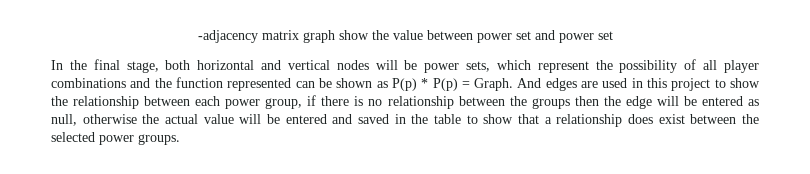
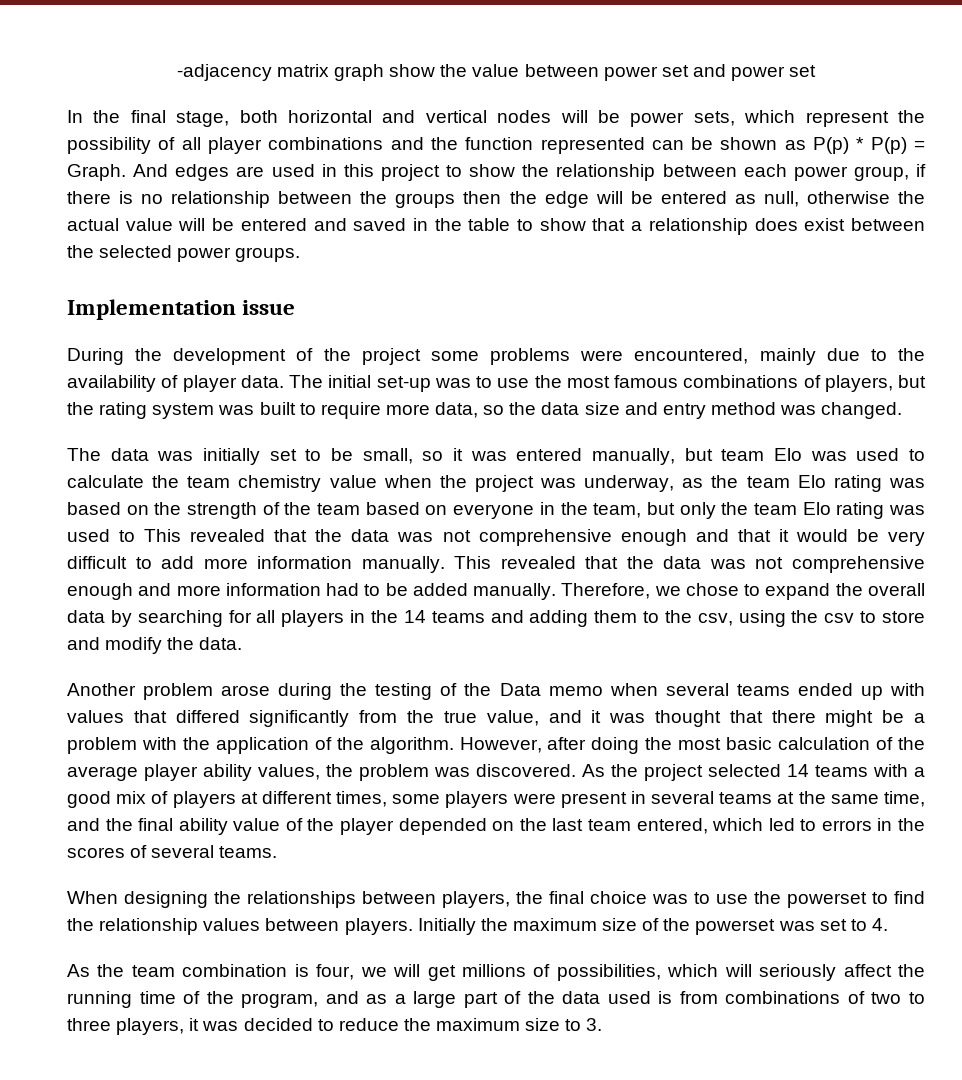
(180, 139) none -> [67,299,296,320] [67,348,926,365] [67,375,926,392] [67,402,903,419] [67,448,925,465] [67,475,925,492] [67,502,926,519] [67,529,925,546] [67,556,926,573] [67,583,925,600] [67,610,926,627] [67,637,243,654] [67,683,926,700] [67,710,925,727] [67,737,925,754] [67,764,925,781] [67,791,925,808] [67,818,925,835] [67,845,278,858] [67,891,925,908] [67,918,888,935] [67,964,925,981] [67,991,925,1008] [67,1018,603,1035] // Implementation issue // During the development of the project some problems were encountered, mainly due to the availability of player data. The initial set-up was to use the most famous combinations of players, but the rating system was built to require more data, so the data size and entry method was changed. // The data was initially set to be small, so it was entered manually, but team Elo was used to calculate the team chemistry value when the project was underway, as the team Elo rating was based on the strength of the team based on everyone in the team, but only the team Elo rating was used to This revealed that the data was not comprehensive enough and that it would be very difficult to add more information manually. This revealed that the data was not comprehensive enough and more information had to be added manually. Therefore, we chose to expand the overall data by searching for all players in the 14 teams and adding them to the csv, using the csv to store and modify the data. // Another problem arose during the testing of the Data memo when several teams ended up with values that differed significantly from the true value, and it was thought that there might be a problem with the application of the algorithm. However, after doing the most basic calculation of the average player ability values, the problem was discovered. As the project selected 14 teams with a good mix of players at different times, some players were present in several teams at the same time, and the final ability value of the player depended on the last team entered, which led to errors in the scores of several teams. // When designing the relationships between players, the final choice was to use the powerset to find the relationship values between players. Initially the maximum size of the powerset was set to 4. // As the team combination is four, we will get millions of possibilities, which will seriously affect the running time of the program, and as a large part of the data used is from combinations of two to three players, it was decided to reduce the maximum size to 3.

